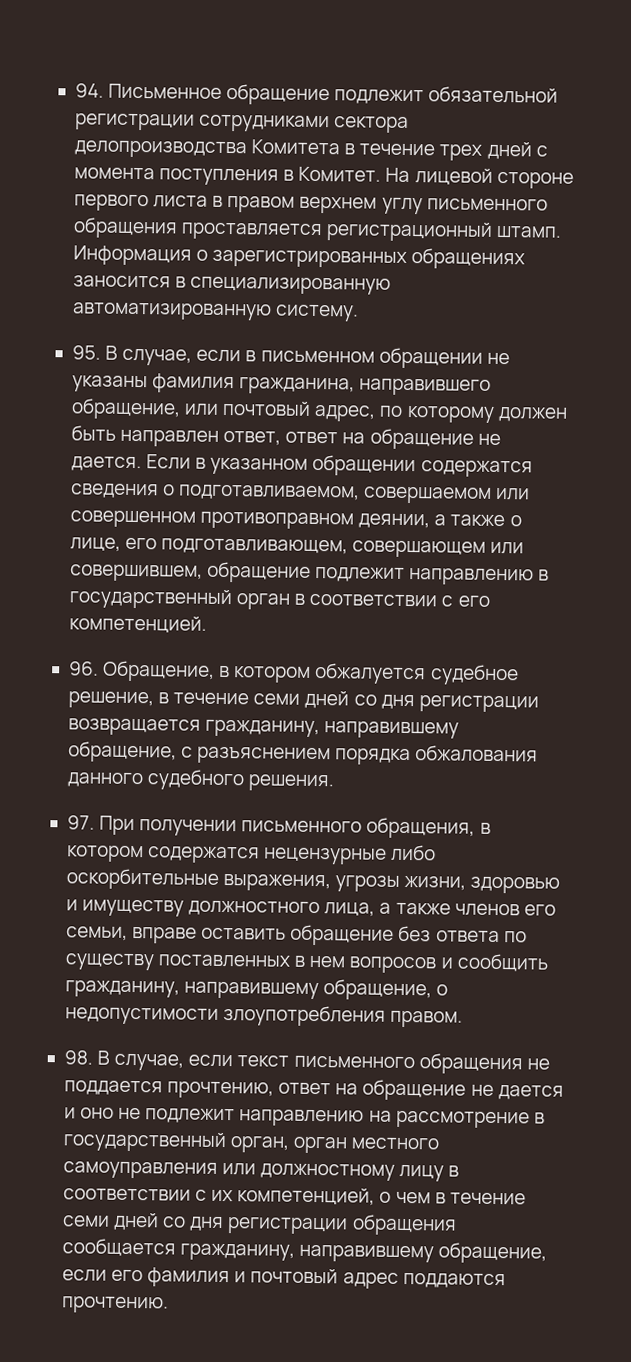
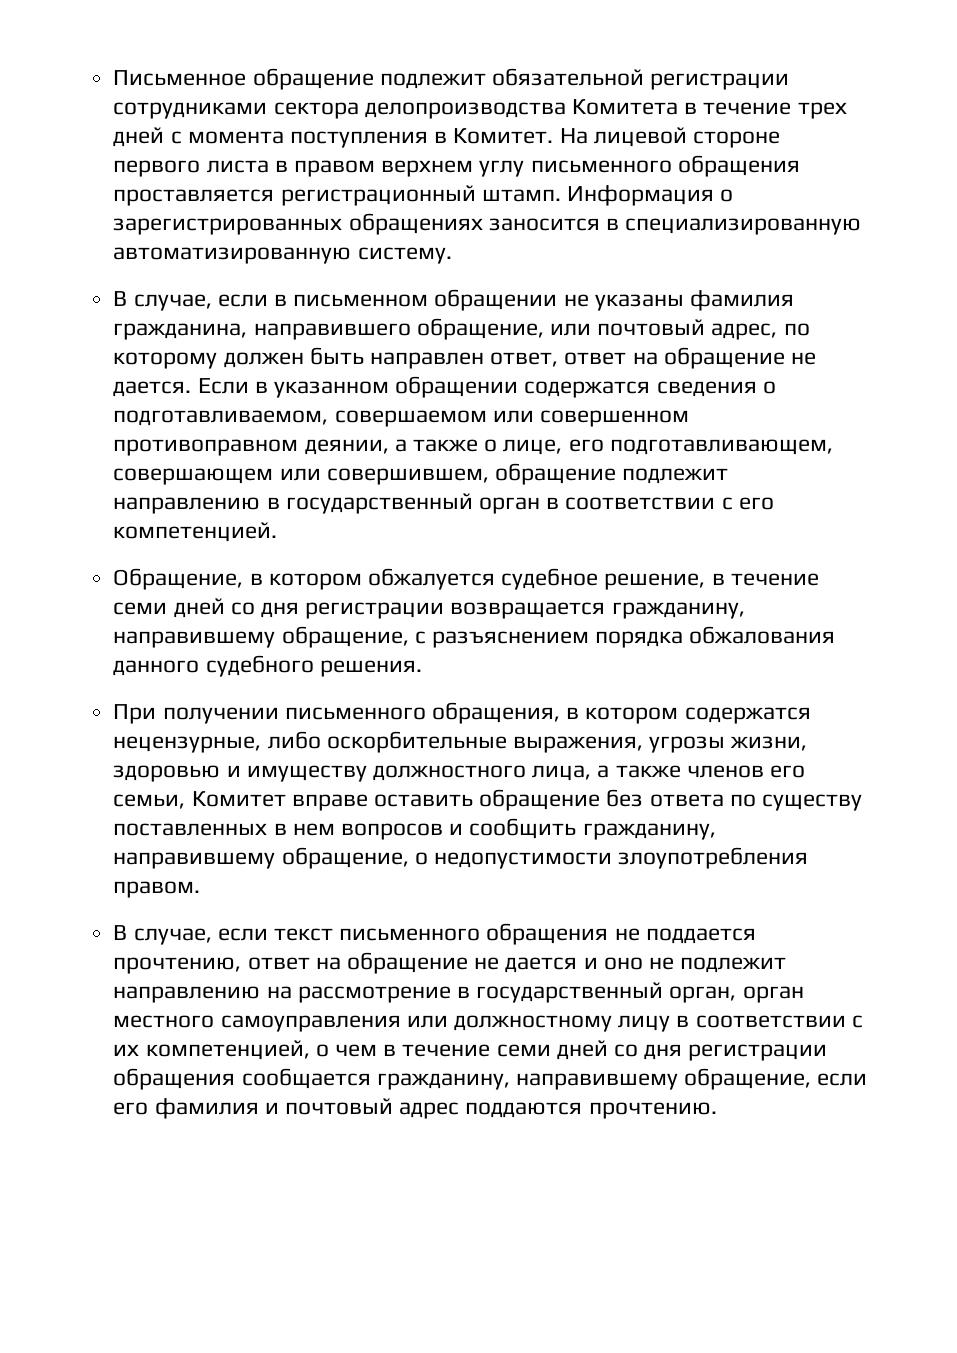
[74,83,104,98] 94. -> (113, 78) none
[71,345,101,360] 95. -> (452, 255) none
[68,661,99,676] 96. -> (278, 532) none
[66,815,95,830] 97. -> (422, 668) none
[263,847,388,865] нецензурные -> [113,736,262,753] нецензурные,
(128, 933) none -> [191,791,286,807] Комитет
[63,1050,93,1065] 98. -> (201, 889) none

